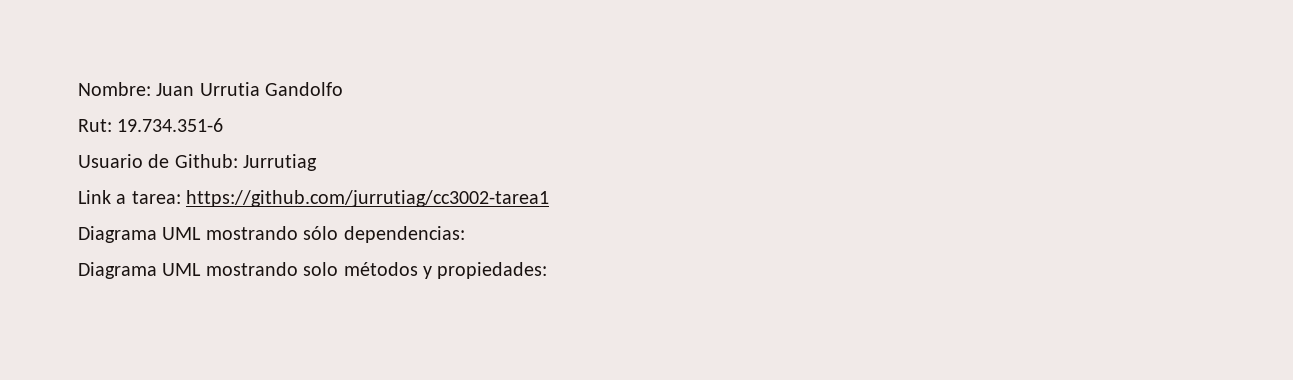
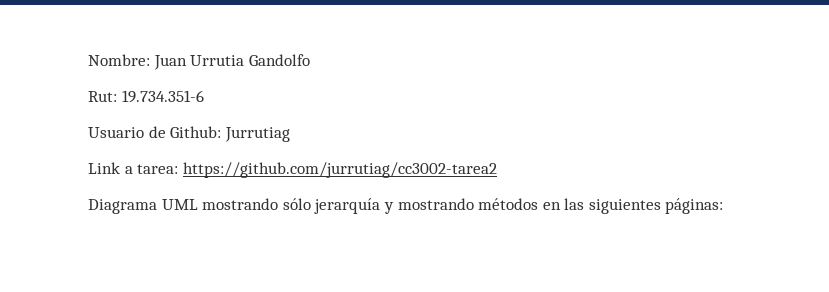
[186,190,550,207] https://github.com/jurrutiag/cc3002-tarea1 -> [182,162,497,178] https://github.com/jurrutiag/cc3002-tarea2
[343,226,465,243] [78,262,548,279] dependencias: // Diagrama UML mostrando solo métodos y propiedades: -> [314,198,724,214] jerarquía y mostrando métodos en las siguientes páginas:

